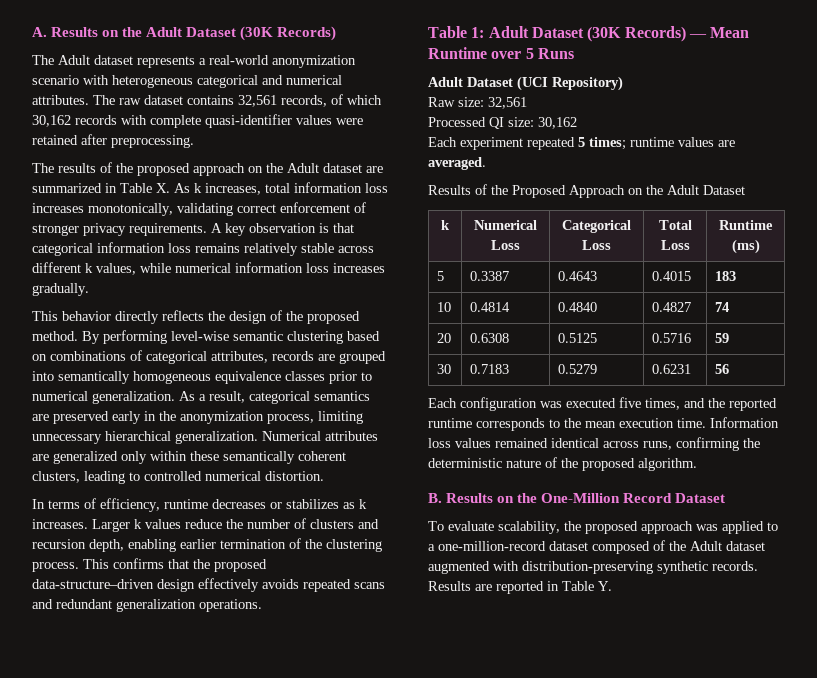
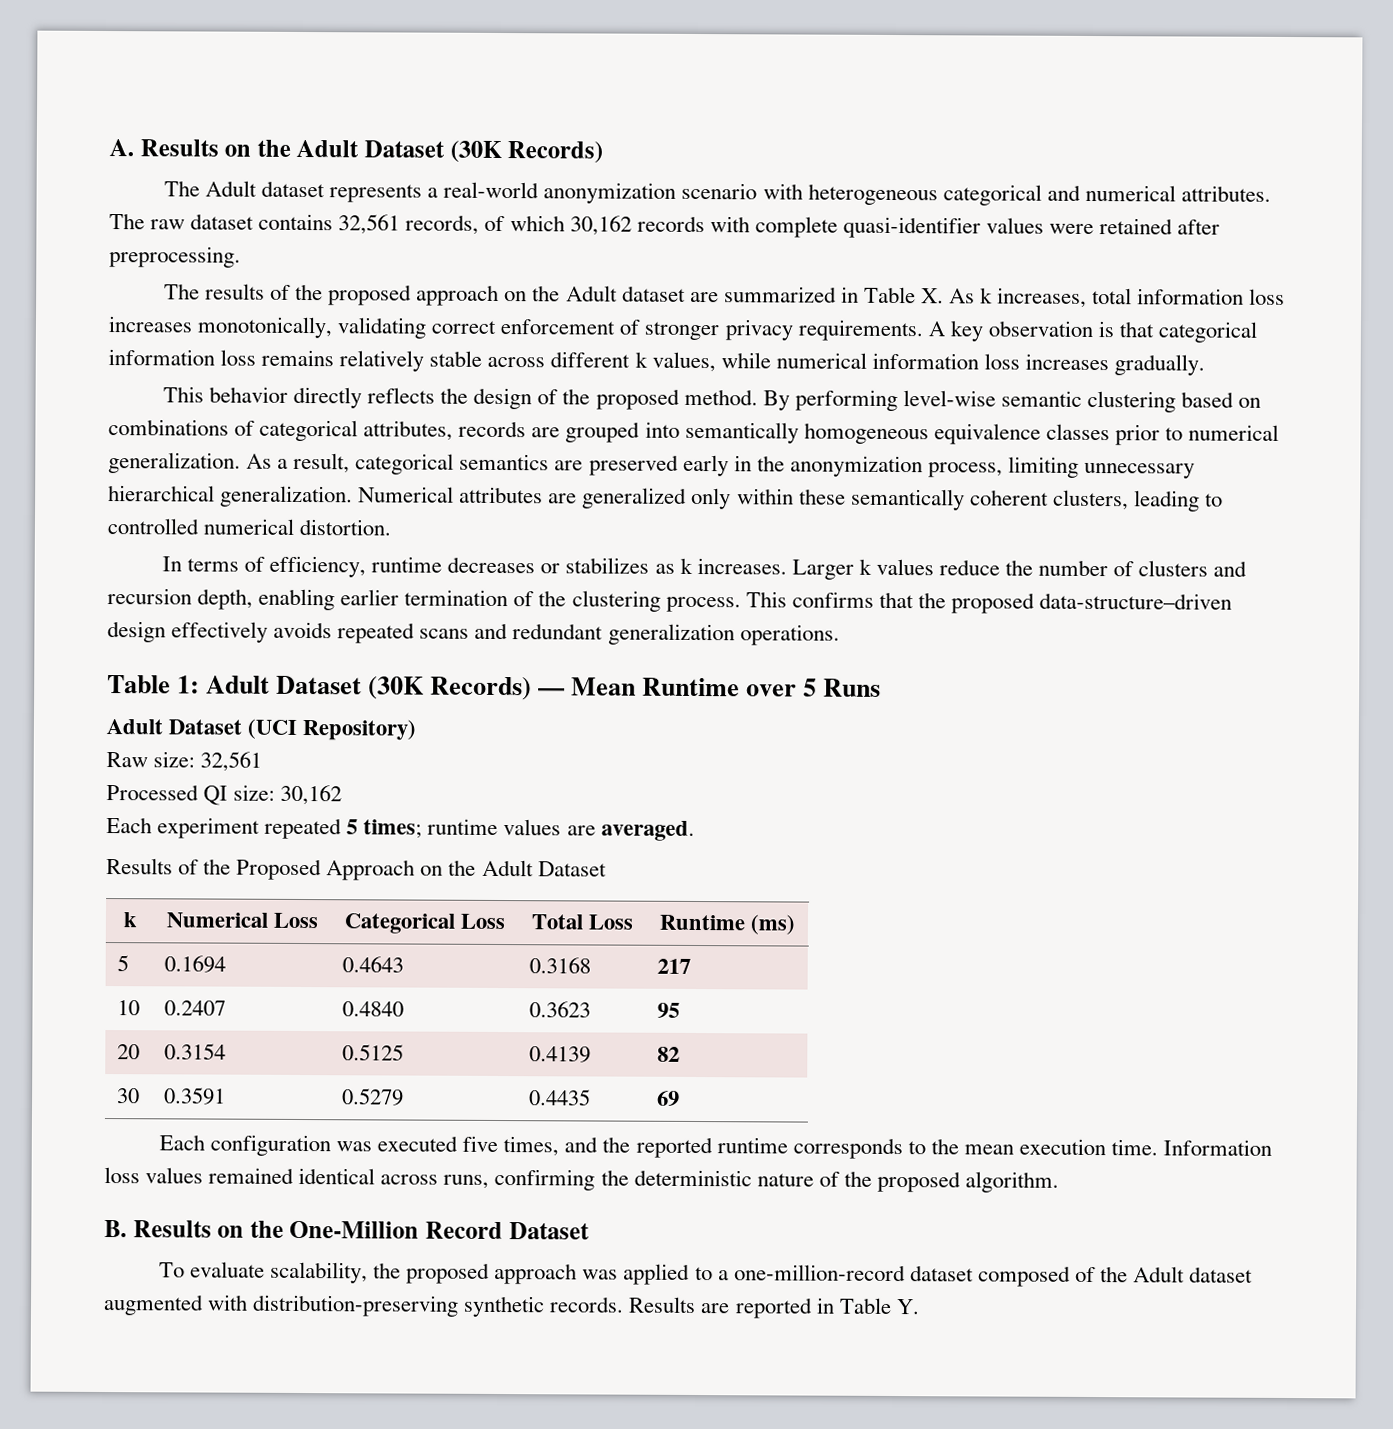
[470,271,510,281] 0.3387 -> [164,955,227,973] 0.1694
[652,271,692,281] [715,271,737,281] 0.4015 | 183 -> [529,957,592,974] [657,958,692,974] 0.3168 | 217
[470,302,511,312] 0.4814 -> [164,1000,227,1016] 0.2407
[652,302,692,312] [715,302,730,312] 0.4827 | 74 -> [529,1001,592,1018] [657,1002,681,1018] 0.3623 | 95
[470,333,510,343] 0.6308 -> [164,1043,227,1060] 0.3154
[652,333,692,343] [715,333,730,343] 0.5716 | 59 -> [529,1046,592,1063] [657,1046,681,1062] 0.4139 | 82
[470,364,510,374] 0.7183 -> [164,1087,227,1105] 0.3591
[652,364,692,374] [715,364,730,374] 0.6231 | 56 -> [529,1089,592,1106] [657,1090,681,1106] 0.4435 | 69

